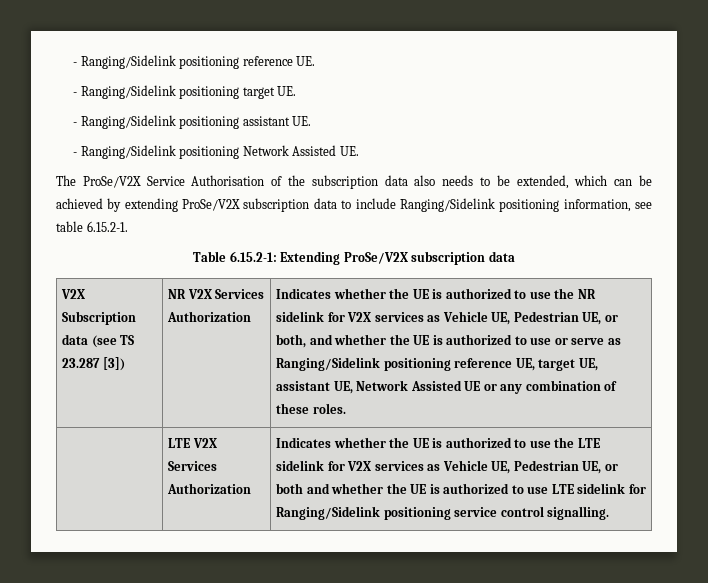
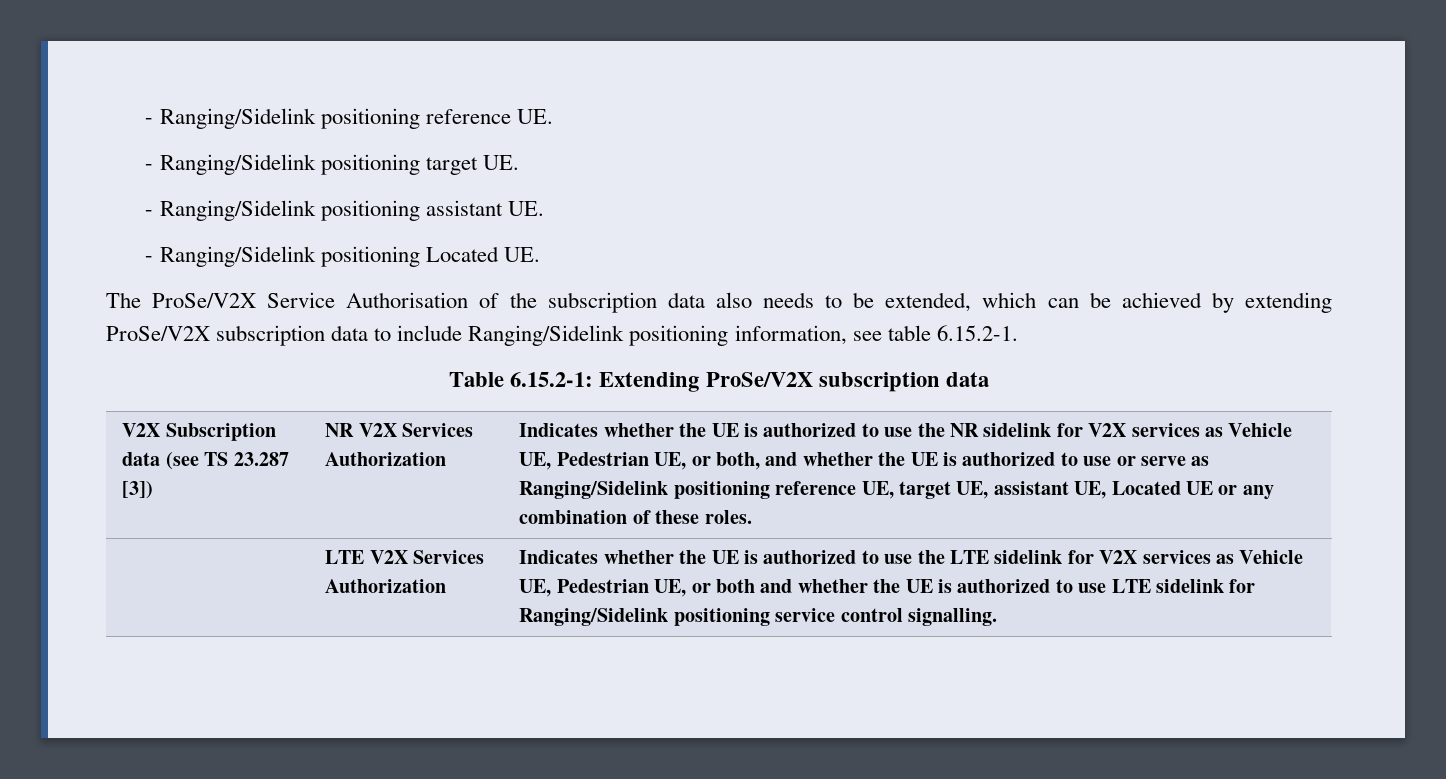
[242,145,337,156] Network Assisted -> [425,246,499,262] Located
[356,380,462,391] Network Assisted -> [1111,481,1181,495] Located

